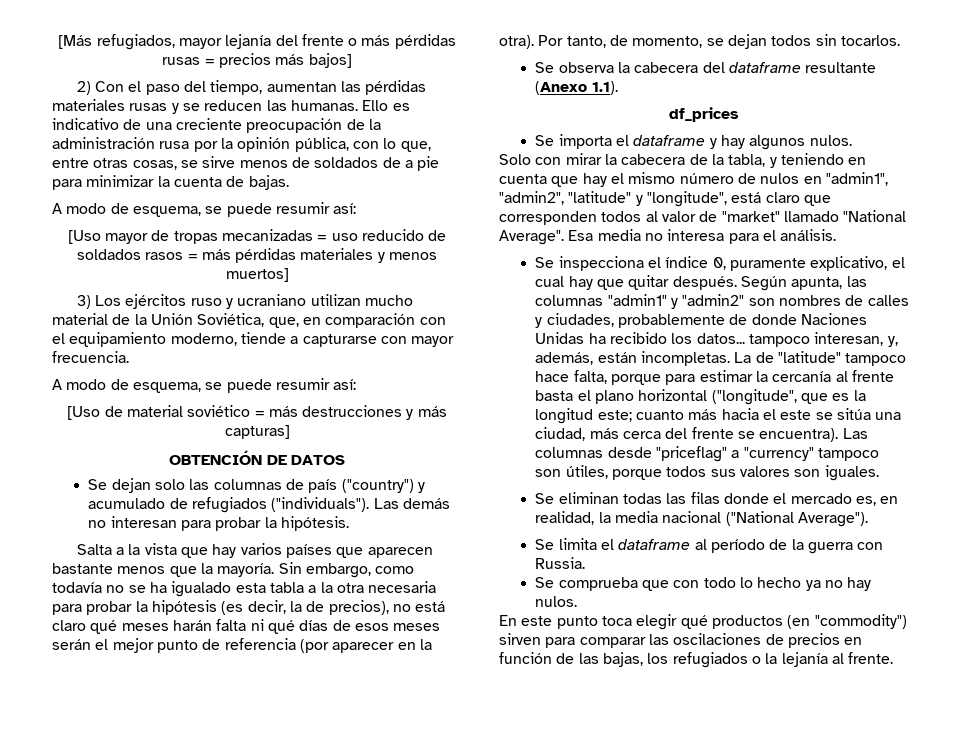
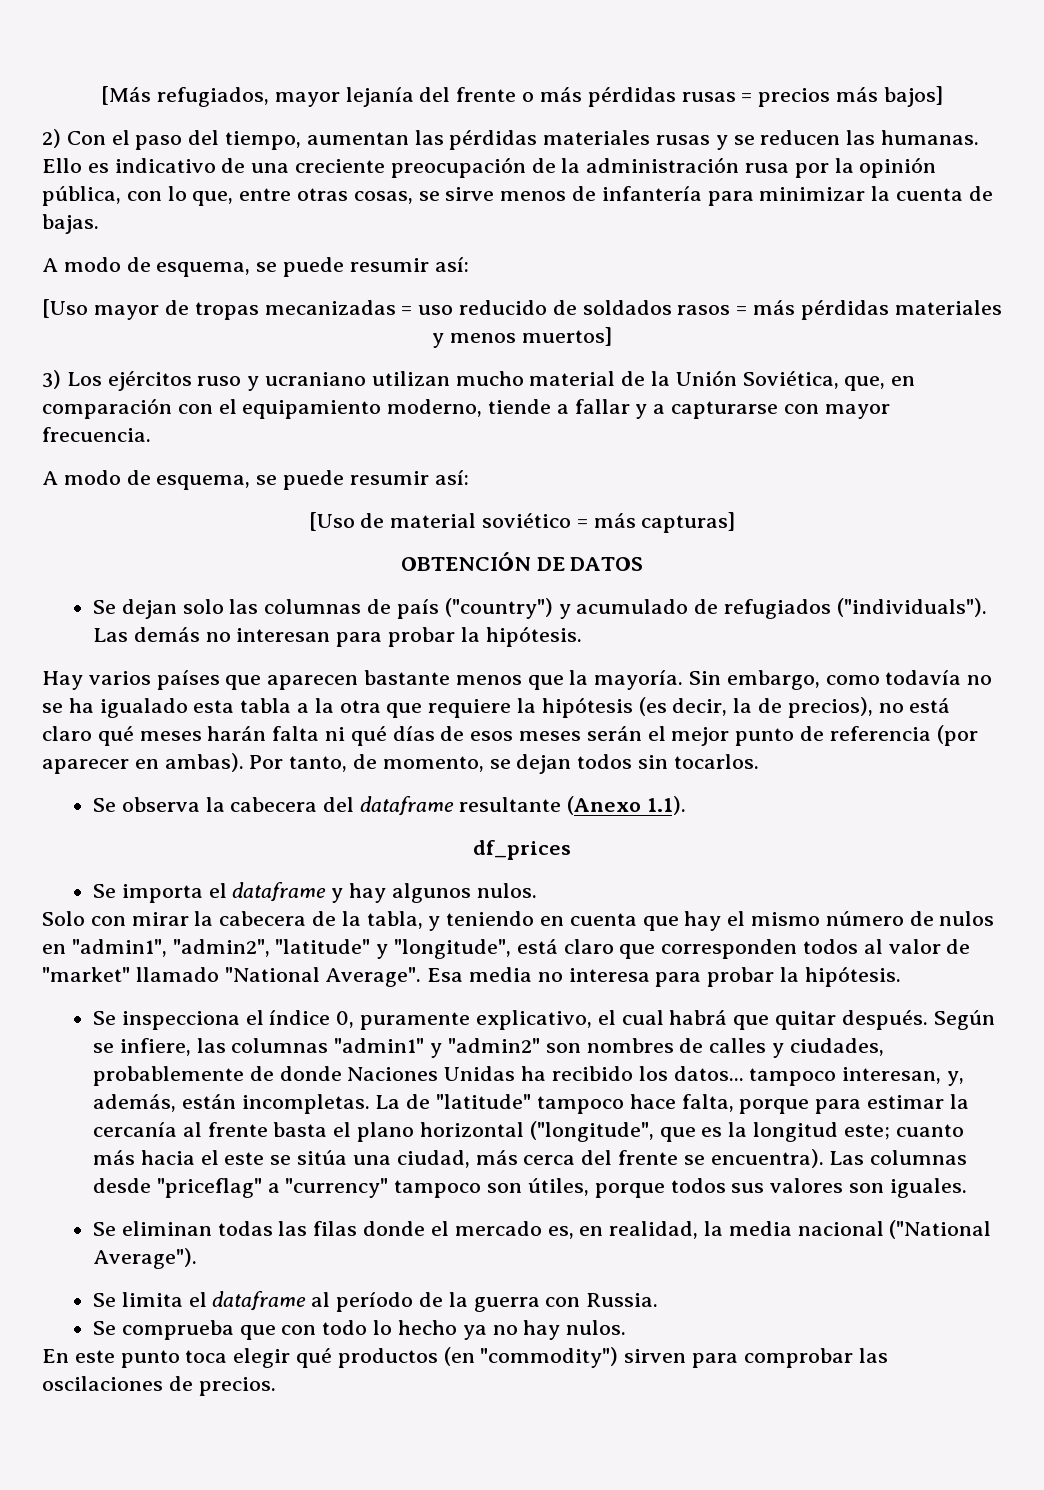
[314,156,440,171] soldados de a pie -> [601,186,702,201] infantería
(299, 340) none -> [574,399,666,419] fallar y a
[302,405,447,420] destrucciones y más -> (636, 520) none
[76,543,237,558] Salta a la vista que hay -> [42,671,83,690] Hay
[368,581,437,593] [52,601,133,615] necesaria para probar -> [386,699,512,718] que requiere
[419,639,432,650] [499,35,534,49] la otra). -> [164,753,244,772] ambas).
[762,229,837,241] el análisis. -> [707,966,901,987] probar la hipótesis.
[568,276,593,290] hay -> [669,1010,728,1025] habrá
[791,277,843,290] apunta, -> [93,1038,191,1056] se infiere,
[579,637,646,648] comparar -> [743,1348,853,1368] comprobar
[787,633,863,648] [499,652,894,668] precios en función de las bajas, los refugiados o la lejanía al frente. -> [198,1377,276,1396] precios.

